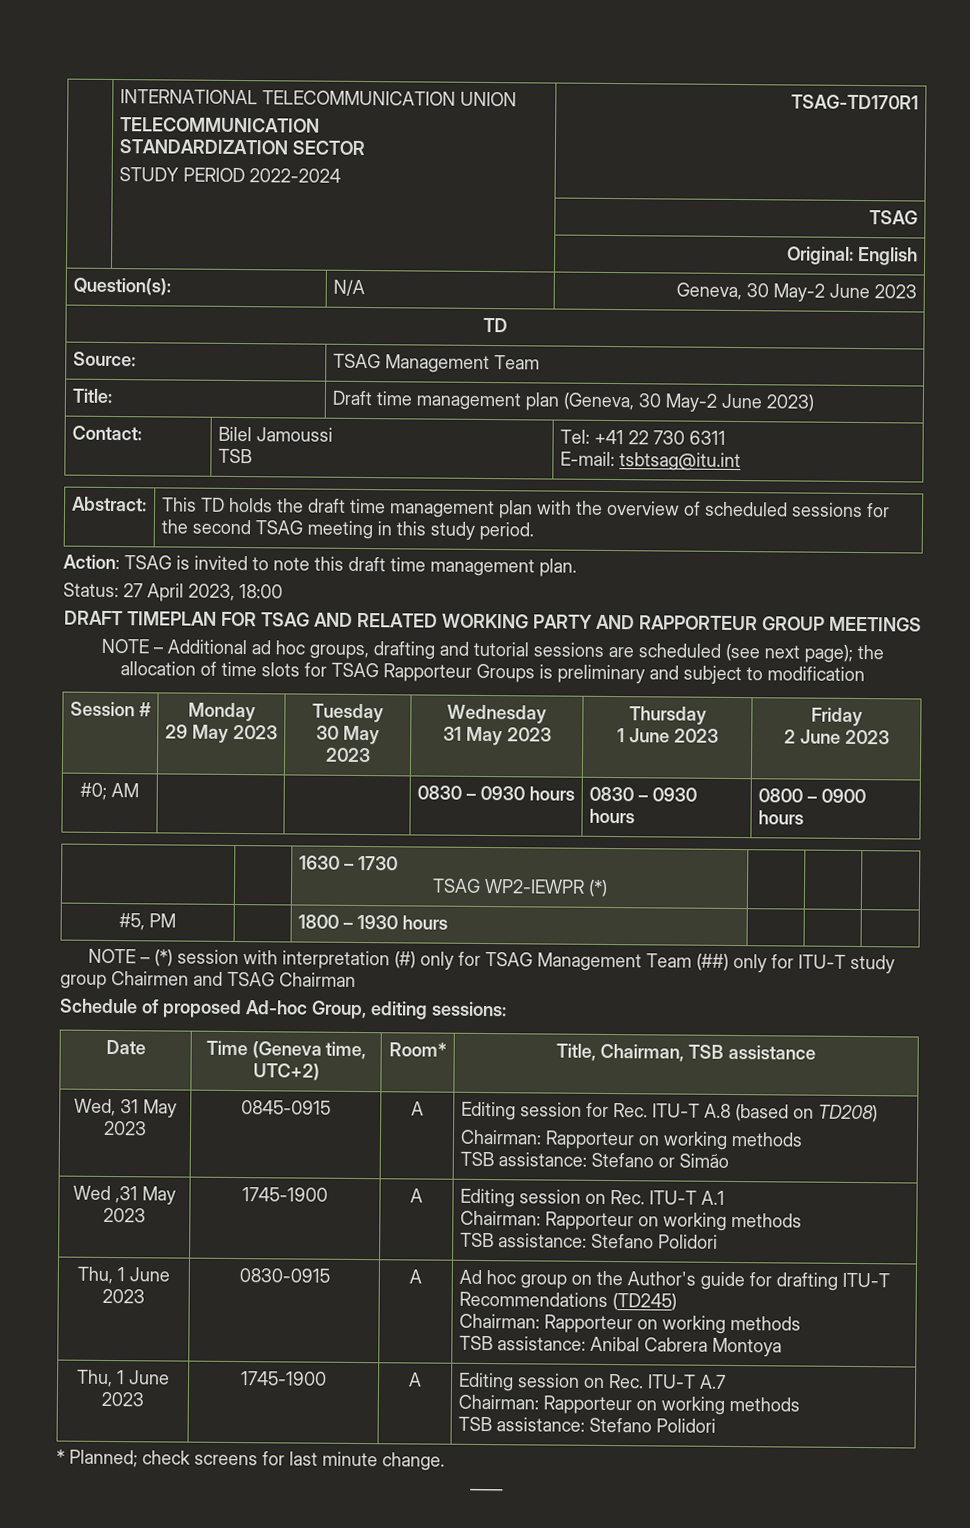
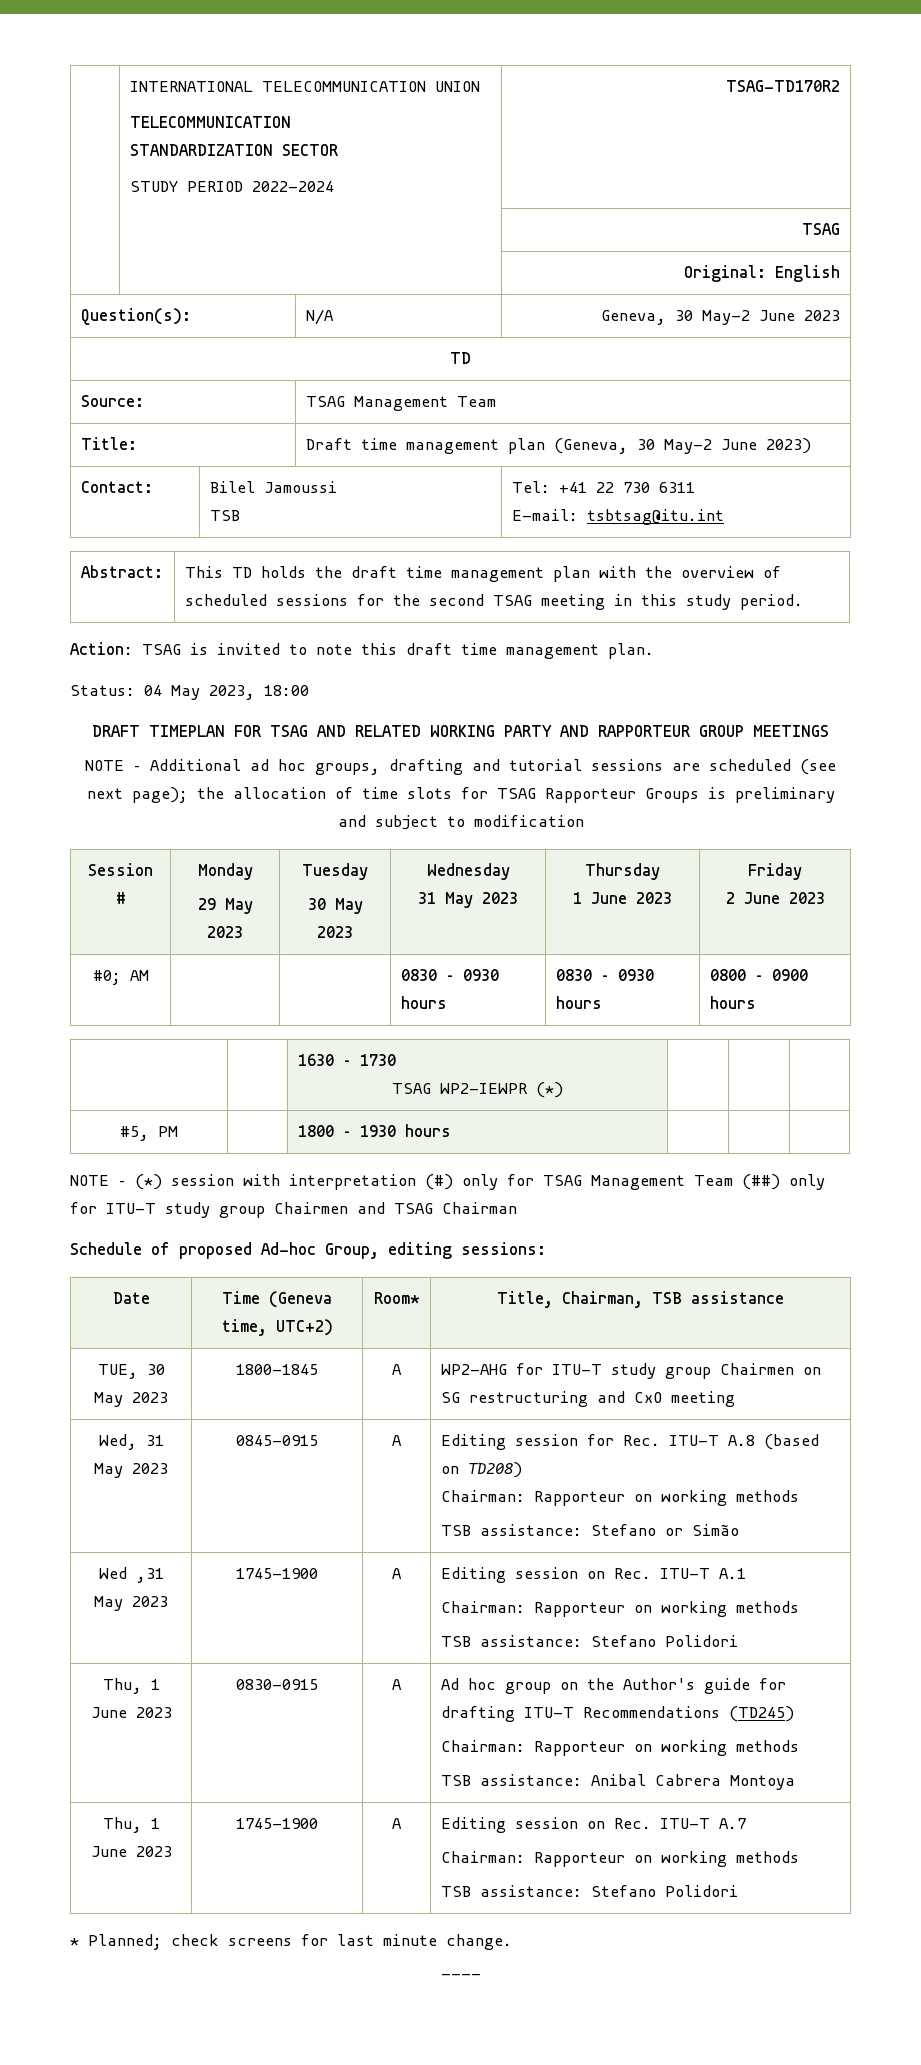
[791,94,920,110] TSAG-TD170R1 -> [726,80,841,92] TSAG-TD170R2
[123,583,184,602] 27 April -> [144,685,200,700] 04 May
(816, 1052) none -> [97,1364,165,1379] [94,1392,168,1407] [236,1364,318,1375] [392,1364,402,1375] [440,1363,821,1379] [440,1391,735,1407] // TUE, 30 May 2023 | 1800-1845 | A | WP2-AHG for ITU-T study group Chairmen on SG restructuring and CxO meeting

